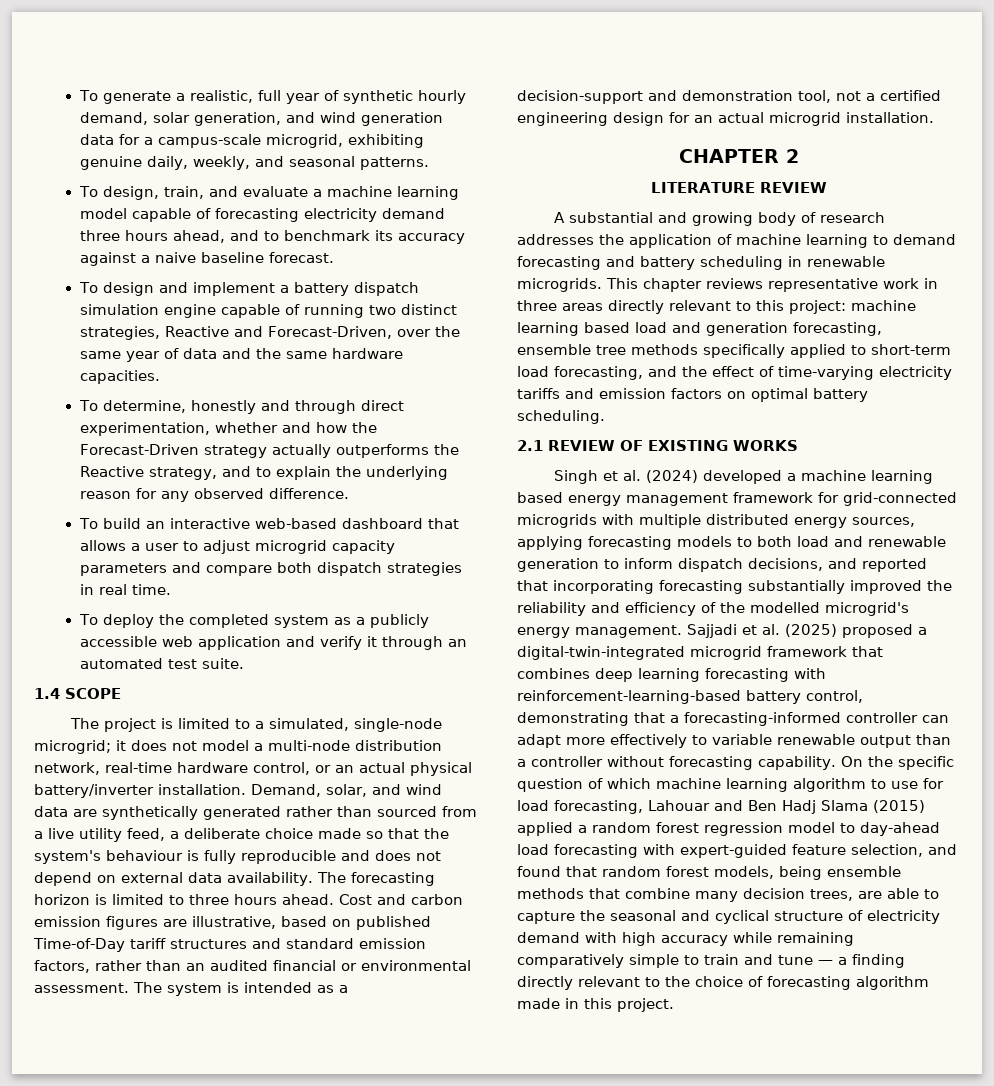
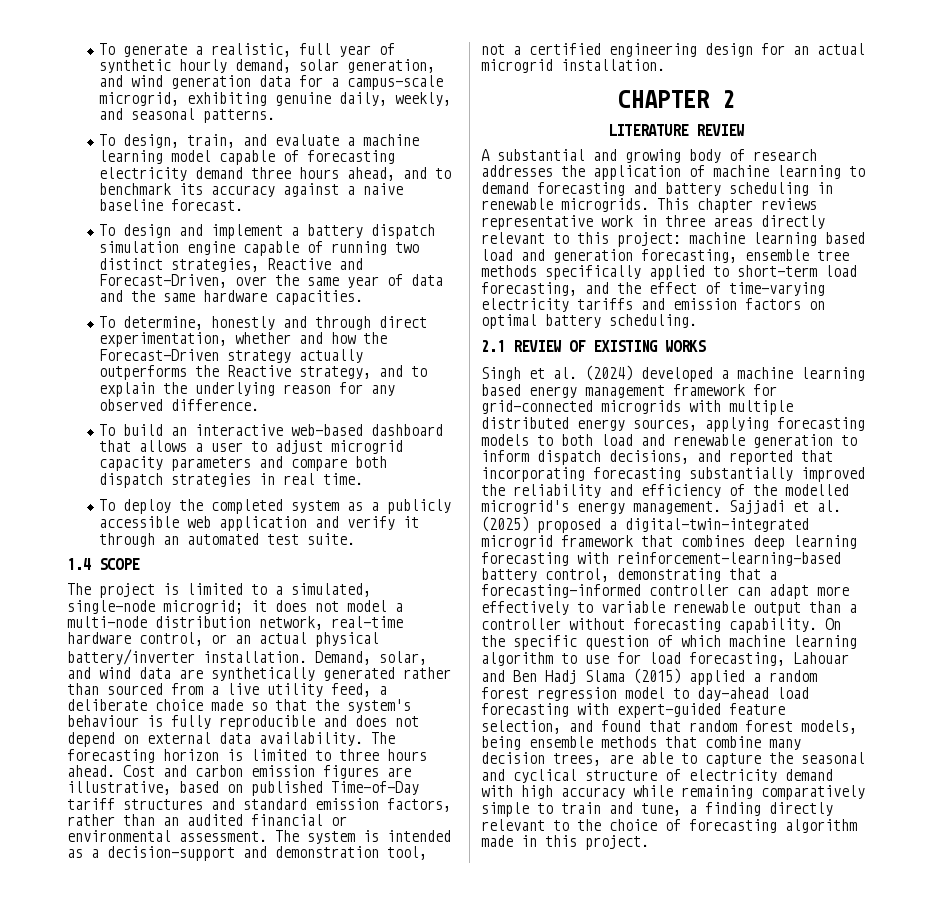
[778,955,833,965] tune — -> [641,803,681,816] tune,

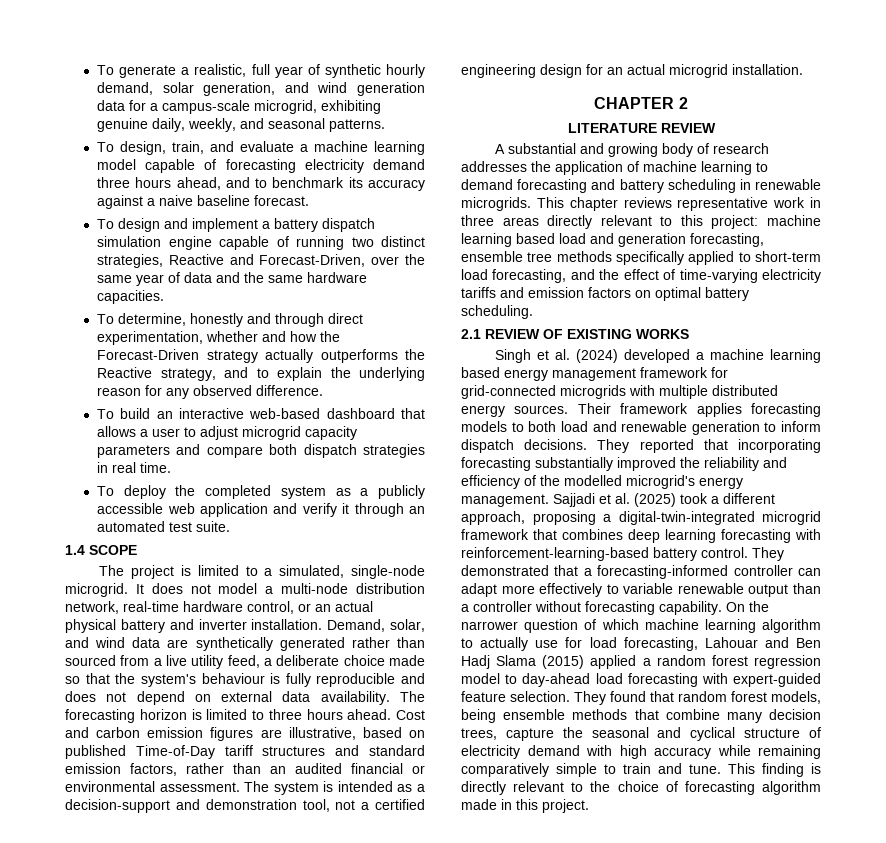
[163,600,267,614] microgrid; it -> [65,583,144,597] microgrid. It
[67,649,195,665] battery/inverter -> [120,619,247,633] battery and inverter
[633,417,769,432] sources, applying -> [514,403,742,417] sources. Their framework applies
[609,450,721,464] decisions, and -> [524,439,630,453] decisions. They
[537,518,601,533] proposed -> [680,493,775,504] [461,511,596,525] took a different approach, proposing
[545,568,721,582] control, demonstrating -> [701,547,784,561] [461,565,549,576] control. They demonstrated
[513,635,577,650] specific -> [461,621,518,630] narrower
(577, 658) none -> [480,637,529,651] actually
[481,720,593,734] selection, and -> [510,691,606,705] selection. They
[609,752,697,764] are able to -> (497, 734) none
[641,802,761,816] tune, a finding -> [689,763,821,777] tune. This finding is

